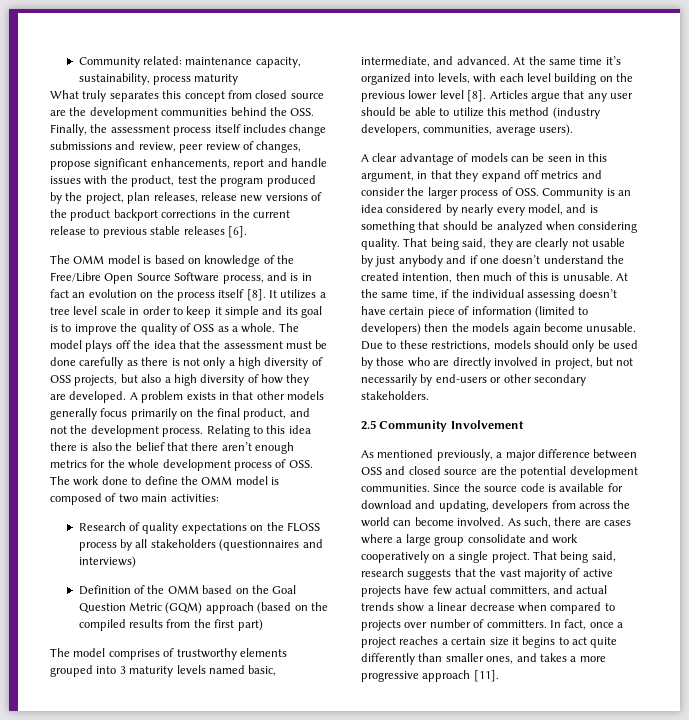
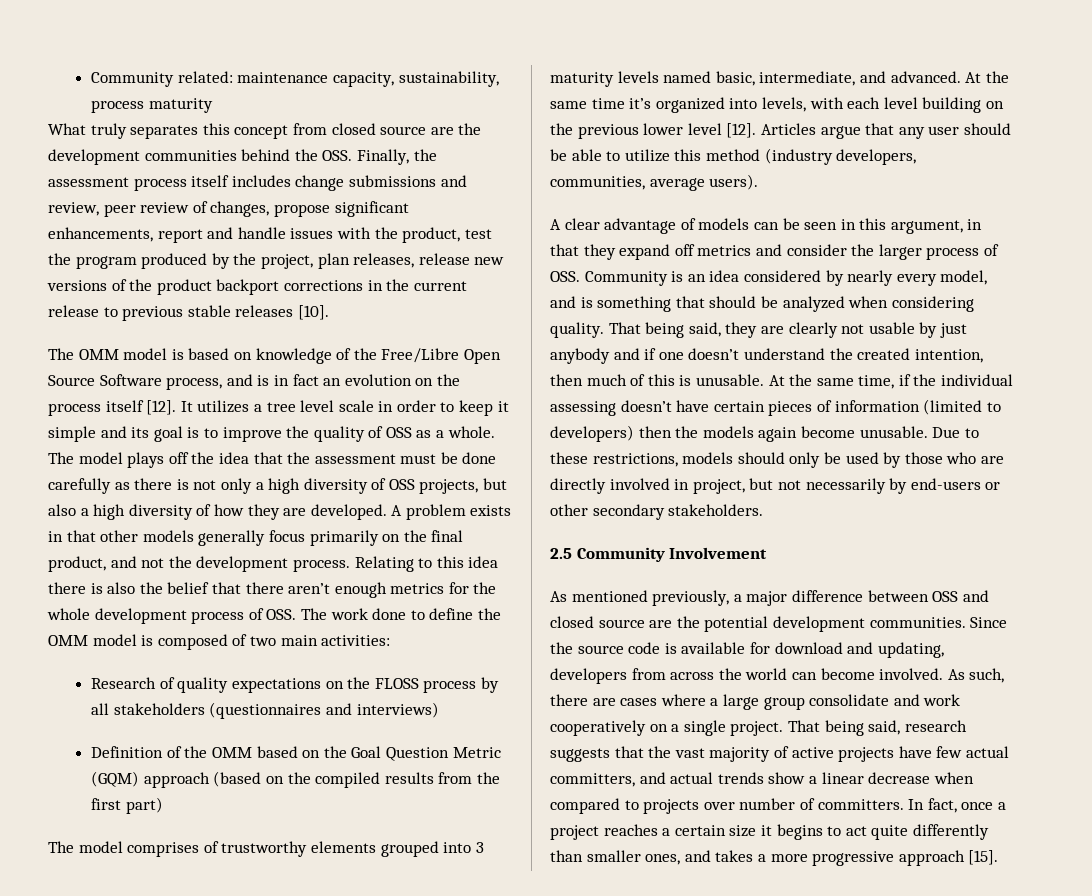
[227,226,247,238] [6]. -> [297,305,329,320] [10].
[246,289,266,301] [8]. -> [146,400,177,415] [12].
[467,90,487,102] [8]. -> [726,123,757,138] [12].
[427,307,455,318] piece -> [768,401,813,416] pieces
[473,670,499,682] [11]. -> [968,850,999,865] [15].

